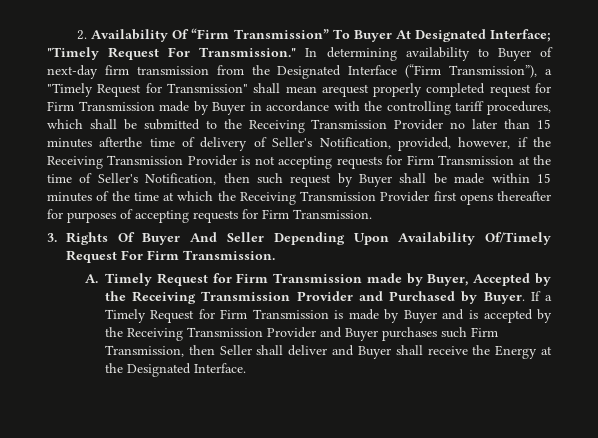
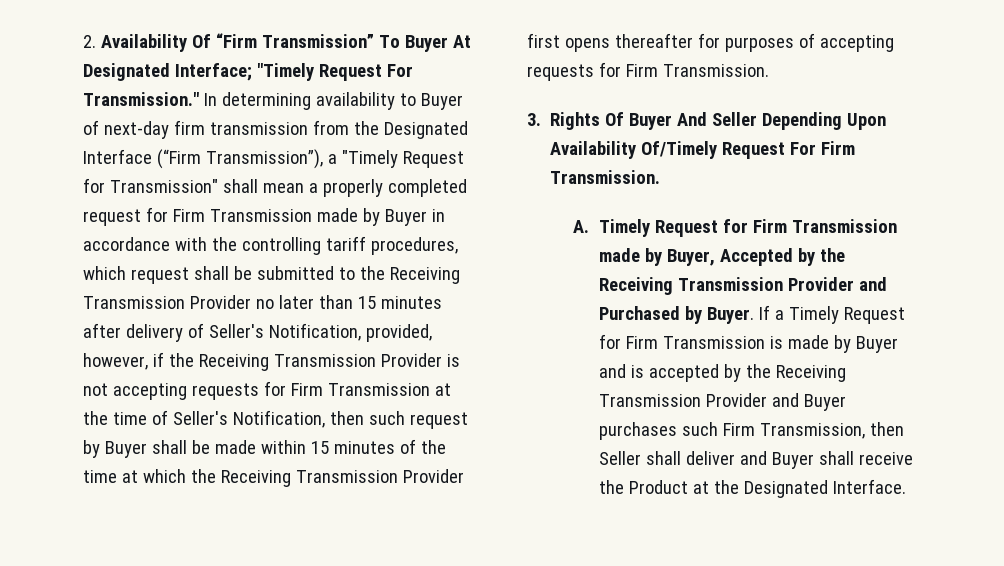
[321,84,369,97] arequest -> [308,183,318,193] a
(83, 124) none -> [130,267,189,284] request
[99,137,196,147] afterthe time of -> [83,323,121,338] after
[495,345,538,359] Energy -> [628,480,688,494] Product

